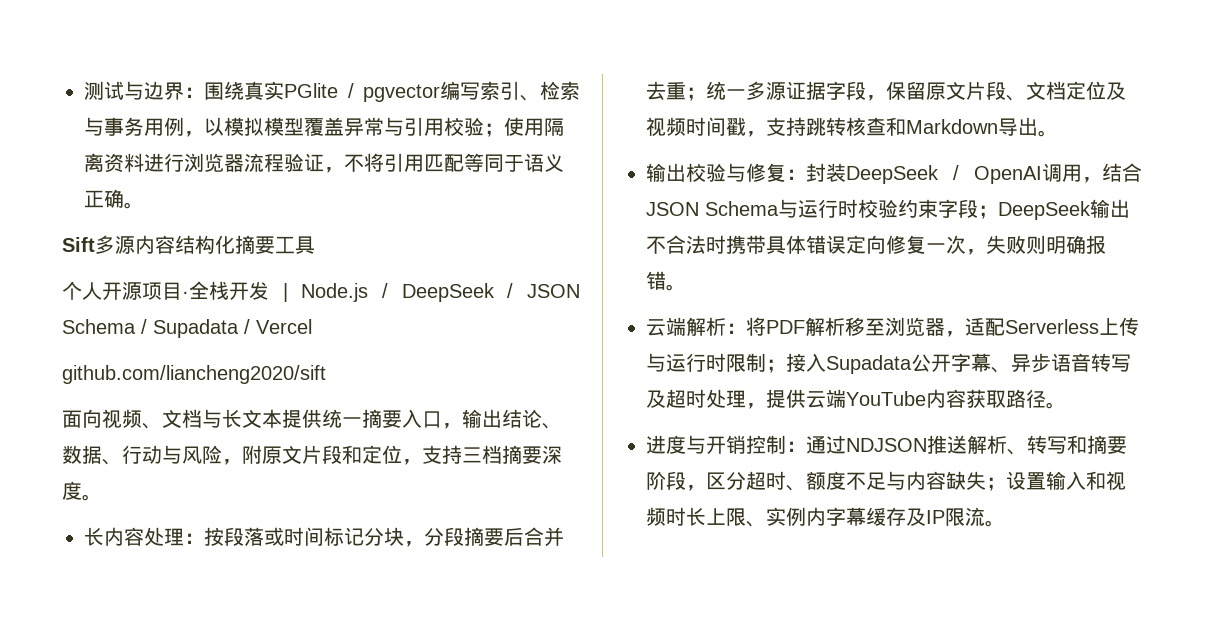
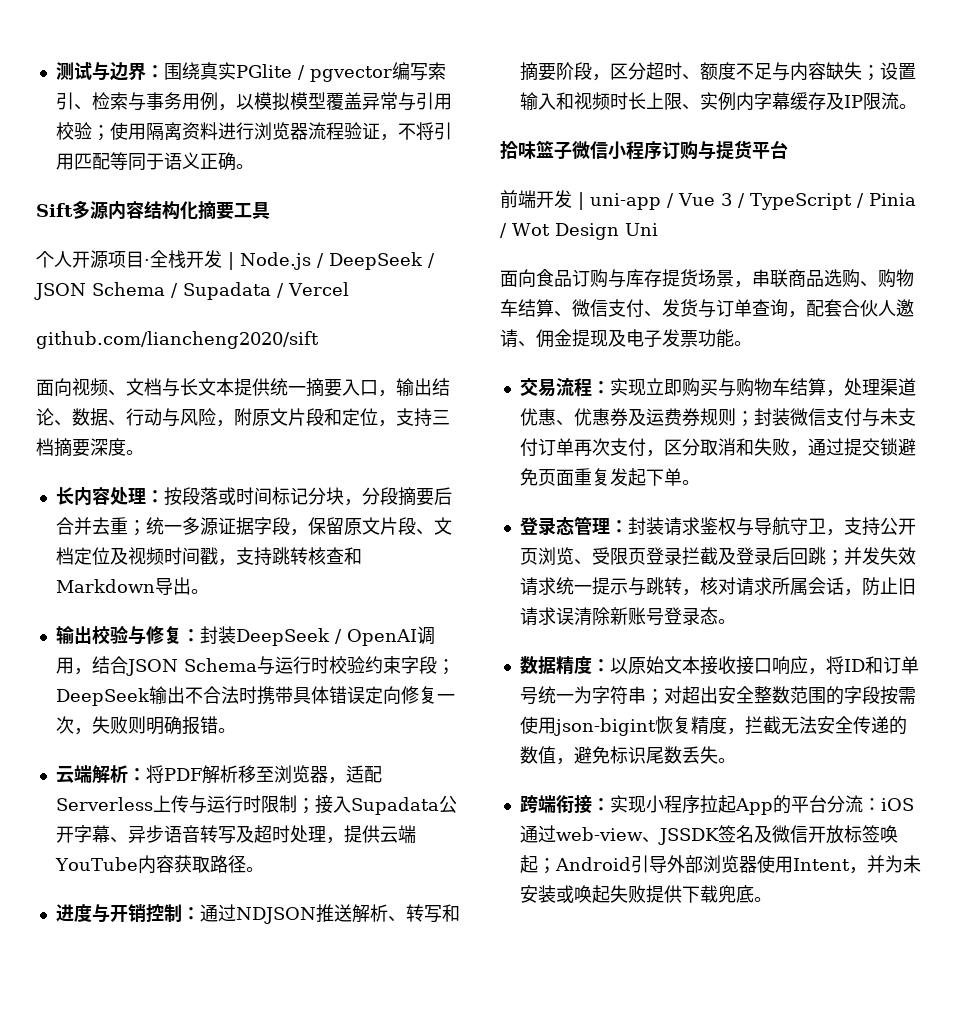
(1005, 523) none -> [500,140,788,160] [500,190,916,210] [500,223,658,240] [500,269,914,288] [500,299,914,318] [500,329,752,348] [519,378,916,397] [519,408,916,427] [519,438,916,457] [519,468,700,486] [519,516,916,536] [519,547,916,566] [519,577,916,596] [519,607,736,626] [519,656,919,675] [519,686,916,705] [519,716,907,736] [519,746,736,765] [519,795,914,815] [519,825,898,845] [519,855,921,874] [519,885,772,903] // 拾味篮子微信小程序订购与提货平台 // 前端开发 | uni-app / Vue 3 / TypeScript / Pinia / Wot Design Uni // 面向食品订购与库存提货场景，串联商品选购、购物车结算、微信支付、发货与订单查询，配套合伙人邀请、佣金提现及电子发票功能。 // 交易流程：实现立即购买与购物车结算，处理渠道优惠、优惠券及运费券规则；封装微信支付与未支付订单再次支付，区分取消和失败，通过提交锁避免页面重复发起下单。 // 登录态管理：封装请求鉴权与导航守卫，支持公开页浏览、受限页登录拦截及登录后回跳；并发失效请求统一提示与跳转，核对请求所属会话，防止旧请求误清除新账号登录态。 // 数据精度：以原始文本接收接口响应，将ID和订单号统一为字符串；对超出安全整数范围的字段按需使用json-bigint恢复精度，拦截无法安全传递的数值，避免标识尾数丢失。 // 跨端衔接：实现小程序拉起App的平台分流：iOS通过web-view、JSSDK签名及微信开放标签唤起；Android引导外部浏览器使用Intent，并为未安装或唤起失败提供下载兜底。

